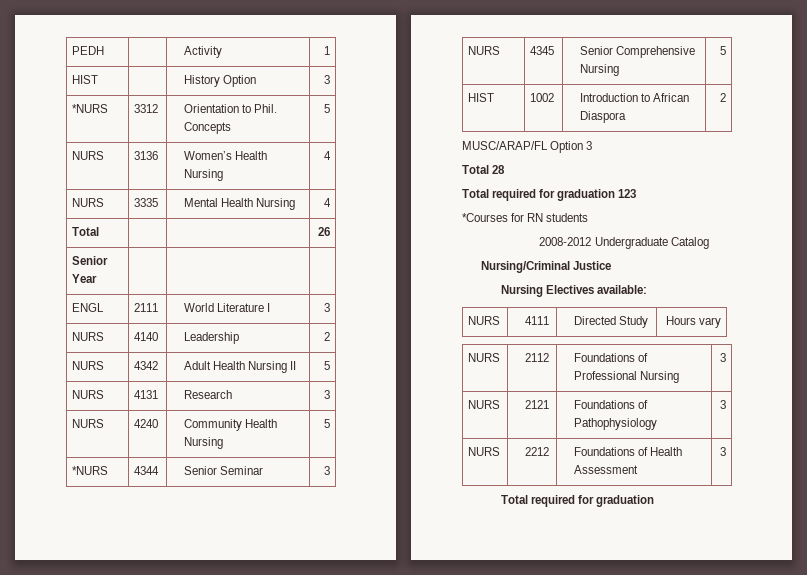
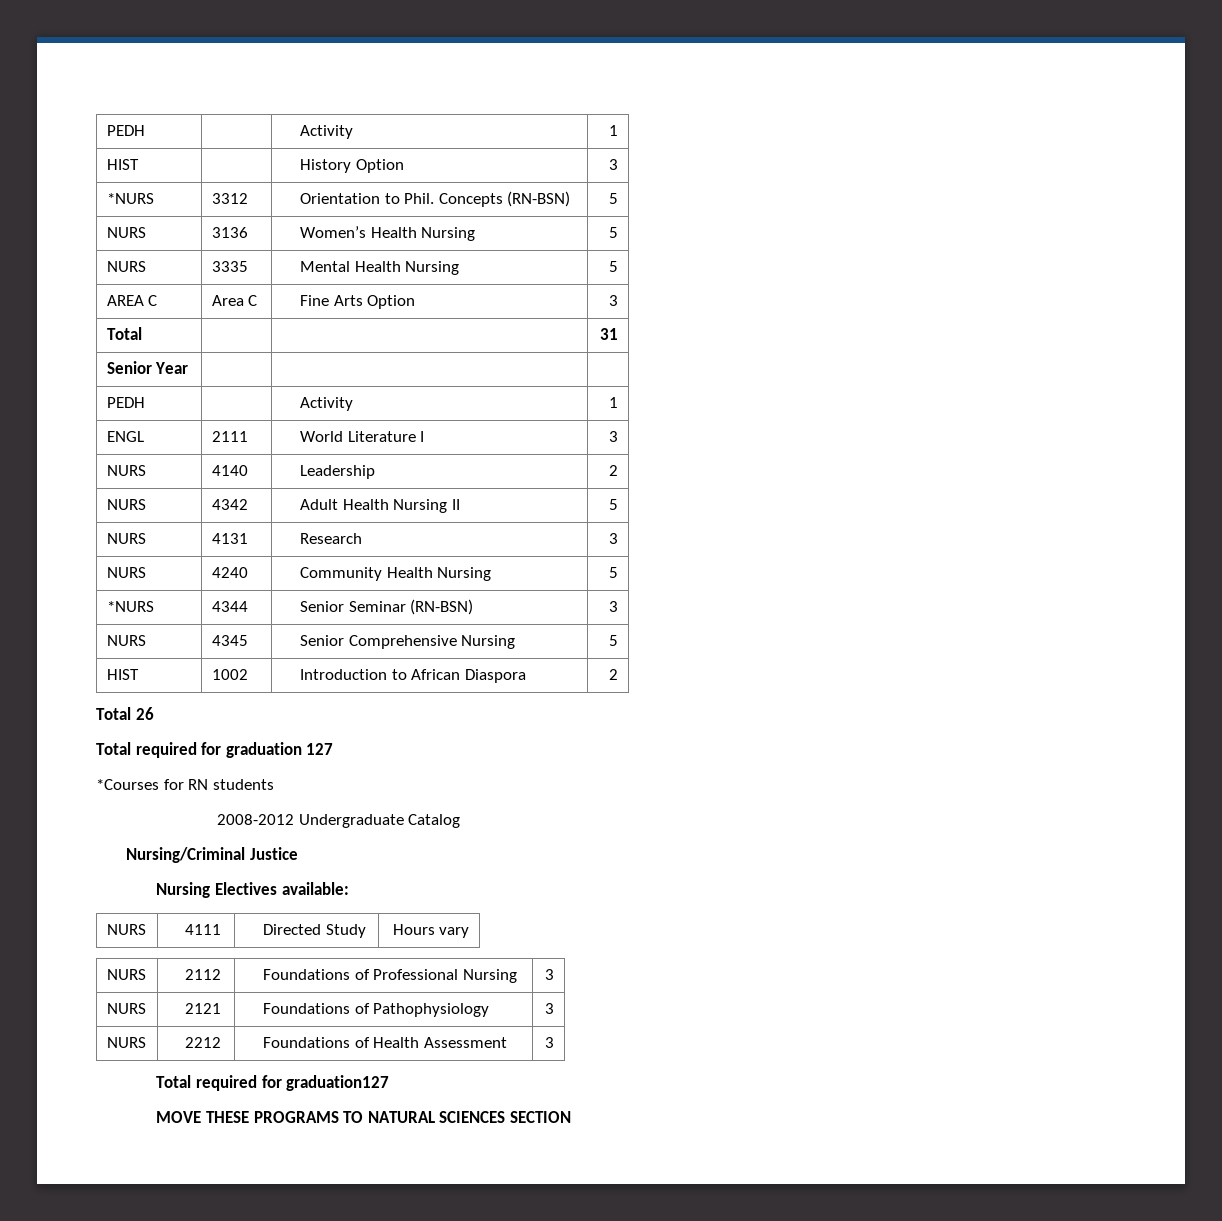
(231, 128) none -> [507,191,571,207] (RN-BSN)
[323,151,331,160] 4 -> [609,227,619,238] 5
[323,198,331,207] 4 -> [609,261,619,272] [106,295,158,306] [211,295,258,306] [299,295,416,309] [609,295,619,306] 5 // AREA C | Area C | Fine Arts Option | 3
[317,227,330,236] 26 -> [600,328,619,340] 31
(98, 278) none -> [106,397,145,408] [299,397,353,411] [609,397,619,408] // PEDH | | Activity | 1
(263, 470) none -> [410,599,474,615] (RN-BSN)
[462,141,593,153] [462,165,506,174] [462,189,637,201] // MUSC/ARAP/FL Option 3 // Total 28 // Total required for graduation 123 -> [96,707,154,720] [96,742,334,758] // Total 26 // Total required for graduation 127
[596,495,655,507] graduation -> [286,1075,390,1091] [156,1111,572,1123] graduation127 // MOVE THESE PROGRAMS TO NATURAL SCIENCES SECTION

